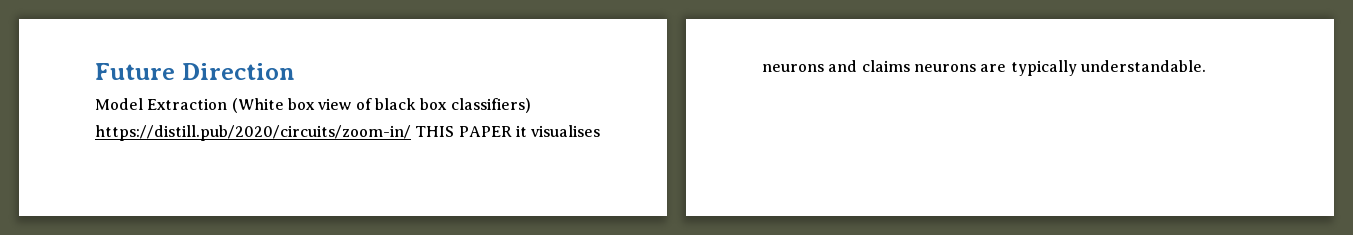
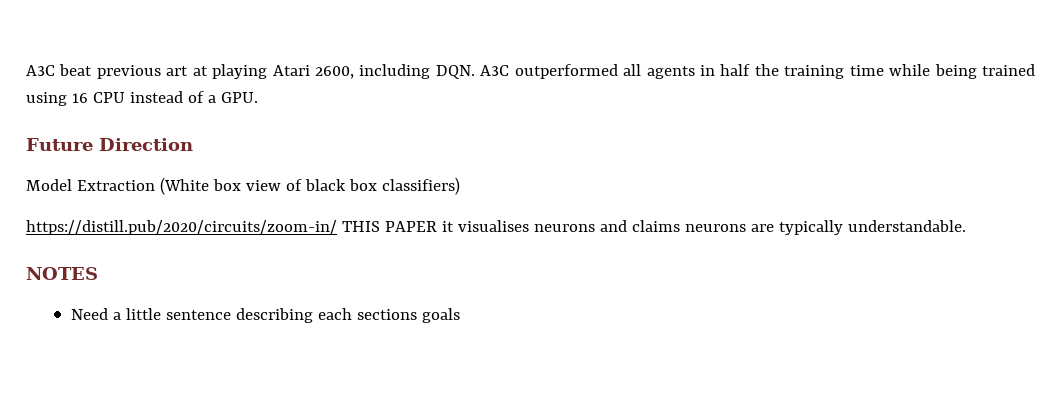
(95, 71) none -> [26,64,1036,79] [26,91,258,106] A3C beat previous art at playing Atari 2600, including DQN. A3C outperformed all agents in half the training time while being trained using 16 CPU instead of a GPU. //
(1206, 66) none -> [26,267,98,280] [70,308,460,323] // NOTES // Need a little sentence describing each sections goals

